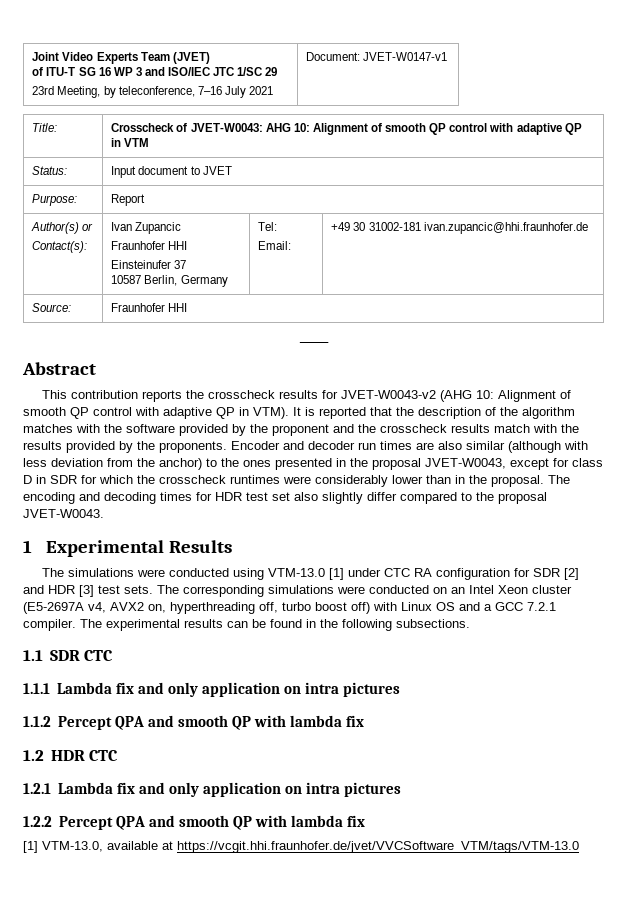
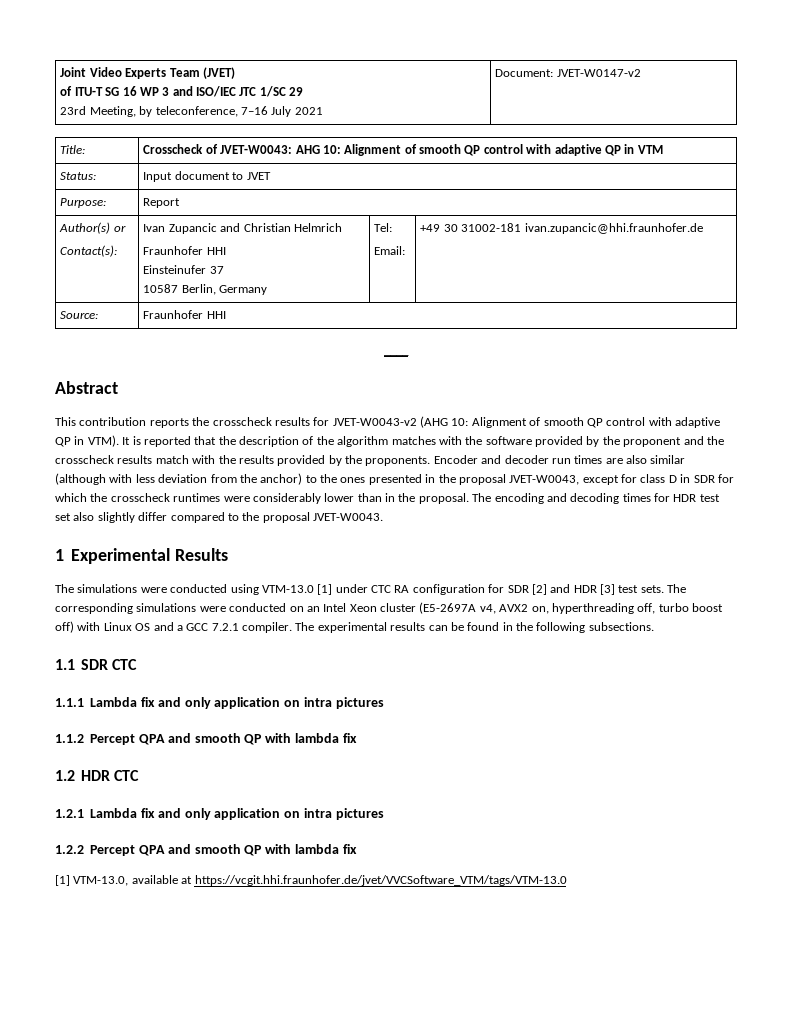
[363,52,448,61] JVET-W0147-v1 -> [556,69,641,77] JVET-W0147-v2
(182, 228) none -> [220,223,342,232] and Christian Helmrich

